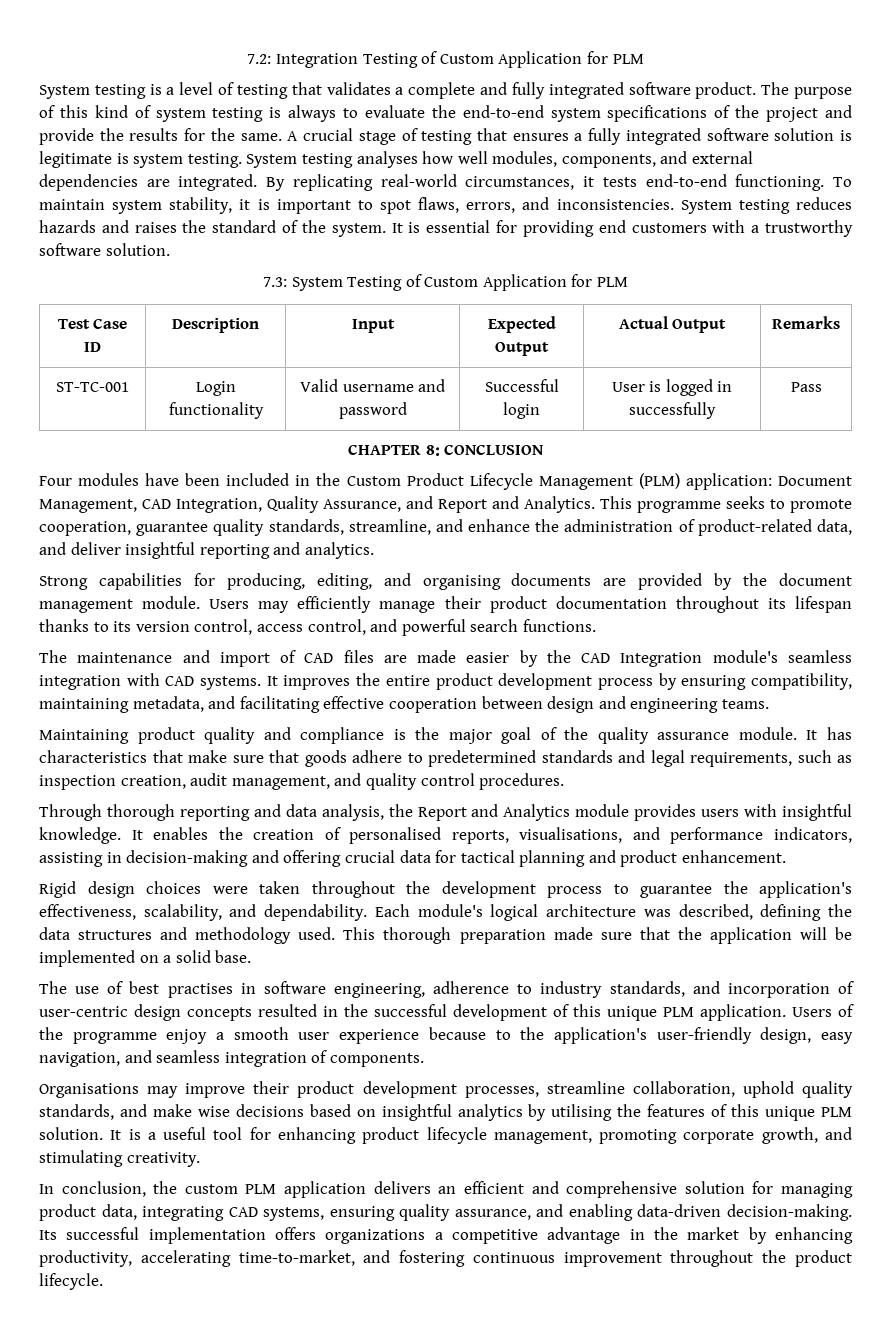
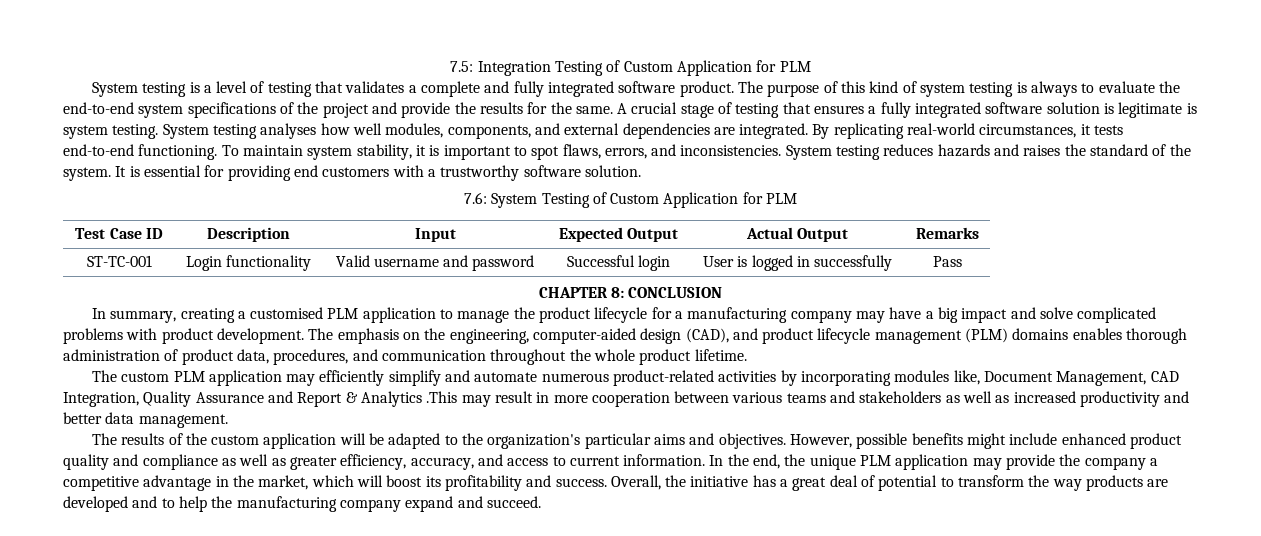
[247,54,272,64] 7.2: -> [450,61,474,72] 7.5:
[262,277,287,287] 7.3: -> [463,192,487,204] 7.6:
[39,473,772,490] Four modules have been included in the Custom Product Lifecycle Management (PLM) application: -> [91,307,1157,323] [63,328,1188,344] [63,349,747,365] [91,370,980,386] In summary, creating a customised PLM application to manage the product lifecycle for a manufacturing company may have a big impact and solve complicated problems with product development. The emphasis on the engineering, computer-aided design (CAD), and product lifecycle management (PLM) domains enables thorough administration of product data, procedures, and communication throughout the whole product lifetime. // The custom PLM application may efficiently simplify and automate numerous product-related activities by incorporating modules like,
[323,499,401,512] Assurance, -> [195,392,264,403] Assurance
[492,496,852,513] [39,519,852,536] [39,542,374,559] [39,573,852,590] [39,596,852,613] [39,619,596,636] [39,650,852,667] [39,673,852,690] [39,696,769,713] [39,727,852,744] [39,750,852,767] [39,773,565,790] [39,804,853,821] [39,827,852,844] [39,850,787,867] [39,881,852,898] [39,904,853,921] [39,927,852,944] [39,950,252,967] [39,981,854,998] [39,1004,854,1021] [39,1027,853,1044] [39,1050,424,1067] [39,1081,853,1098] [39,1104,852,1121] [39,1127,853,1144] [39,1150,200,1167] [39,1181,853,1198] [39,1204,852,1221] [39,1227,426,1244] and Analytics. This programme seeks to promote cooperation, guarantee quality standards, streamline, and enhance the administration of product-related data, and deliver insightful reporting and analytics. // Strong capabilities for producing, editing, and organising documents are provided by the document management module. Users may efficiently manage their product documentation throughout its lifespan thanks to its version control, access control, and powerful search functions. // The maintenance and import of CAD files are made easier by the CAD Integration module's seamless integration with CAD systems. It improves the entire product development process by ensuring compatibility, maintaining metadata, and facilitating effective cooperation between design and engineering teams. // Maintaining product quality and compliance is the major goal of the quality assurance module. It has characteristics that make sure that goods adhere to predetermined standards and legal requirements, such as inspection creation, audit management, and quality control procedures. // Through thorough reporting and data analysis, the Report and Analytics module provides users with insightful knowledge. It enables the creation of personalised reports, visualisations, and performance indicators, assisting in decision-making and offering crucial data for tactical planning and product enhancement. // Rigid design choices were taken throughout the development process to guarantee the application's effectiveness, scalability, and dependability. Each module's logical architecture was described, defining the data structures and methodology used. This thorough preparation made sure that the application will be implemented on a solid base. // The use of best practises in software engineering, adherence to industry standards, and incorporation of user-centric design concepts resulted in the successful development of this unique PLM application. Users of the programme enjoy a smooth user experience because to the application's user-friendly design, easy navigation, and seamless integration of components. // Organisations may improve their product development processes, streamline collaboration, uphold quality standards, and make wise decisions based on insightful analytics by utilising the features of this unique PLM solution. It is a useful tool for enhancing product lifecycle management, promoting corporate growth, and stimulating creativity. // In conclusion, the custom PLM application delivers an efficient and comprehensive solution for managing product data, integrating CAD systems, ensuring quality assurance, and enabling data-driven decision-making. Its successful implementation offers organizations -> [345,391,1190,407] [63,412,228,428] [91,433,1182,449] [63,454,1146,470] & Analytics .This may result in more cooperation between various teams and stakeholders as well as increased productivity and better data management. // The results of the custom application will be adapted to the organization's particular aims and objectives. However, possible benefits might include enhanced product quality and compliance as well as greater efficiency, accuracy, and access to current information. In the end, the unique PLM application may provide the company
[687,1227,854,1244] [39,1250,853,1267] [39,1273,103,1290] market by enhancing productivity, accelerating time-to-market, and fostering continuous improvement throughout the product lifecycle. -> [258,475,1169,491] [63,496,541,512] market, which will boost its profitability and success. Overall, the initiative has a great deal of potential to transform the way products are developed and to help the manufacturing company expand and succeed.

